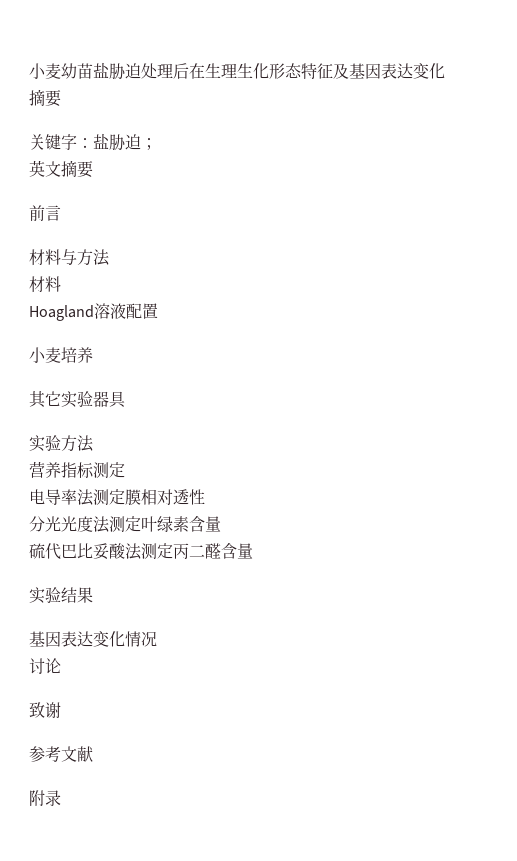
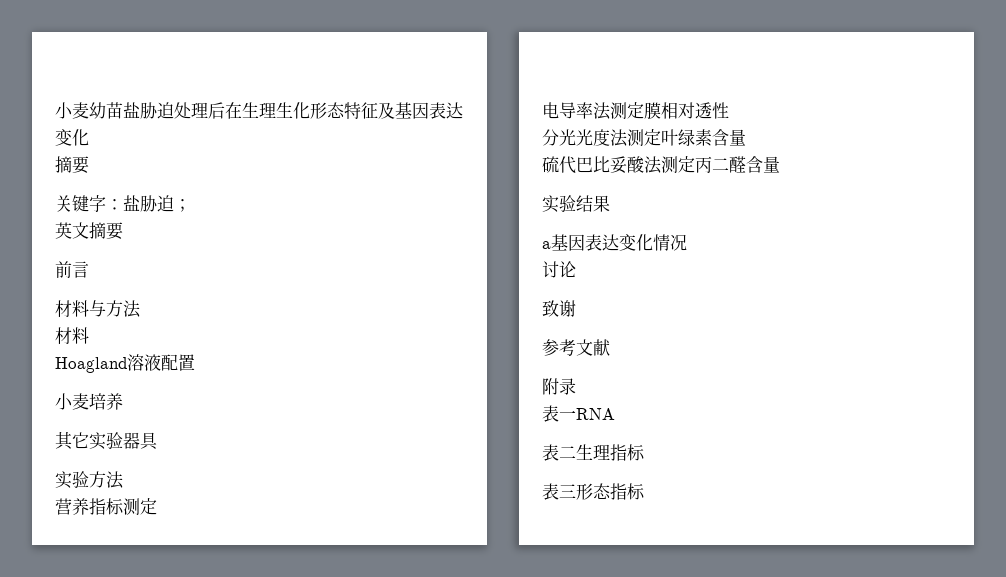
(93, 595) none -> [542,241,551,249] a
(61, 798) none -> [542,405,615,422] [542,444,645,461] [542,483,645,500] // 表一RNA // 表二生理指标 // 表三形态指标

